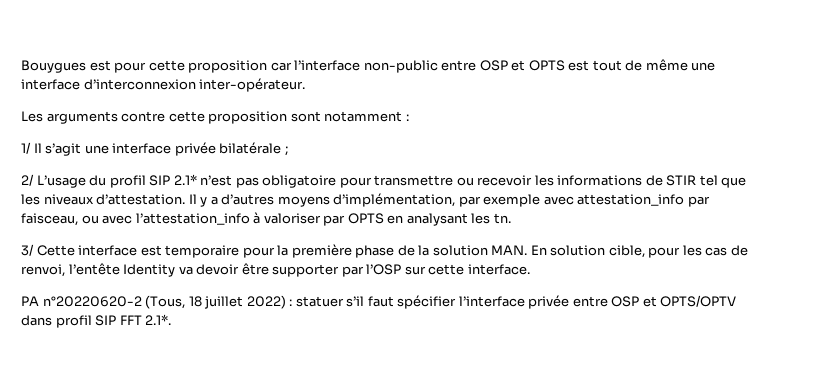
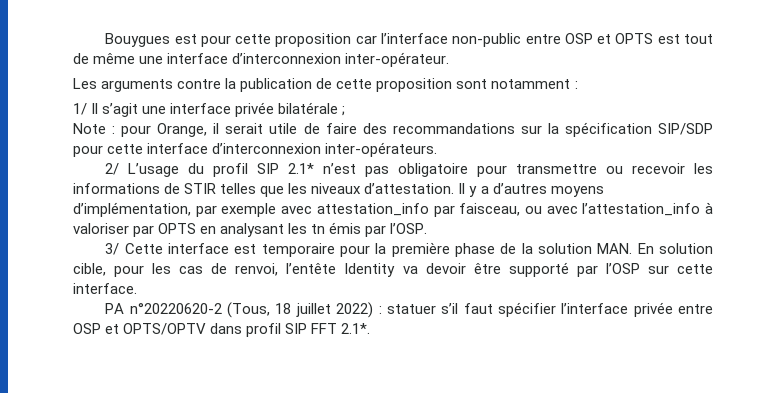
(166, 116) none -> [225,78,333,92] la publication de
(288, 151) none -> [73,122,713,137] [73,142,438,157] // Note : pour Orange, il serait utile de faire des recommandations sur la spécification SIP/SDP pour cette interface d’interconnexion inter-opérateurs.
[699,175,718,186] tel -> [220,183,257,194] telles
[493,213,511,224] tn. -> [311,222,428,237] tn émis par l’OSP.
[272,264,340,277] supporter -> [508,262,569,277] supporté

